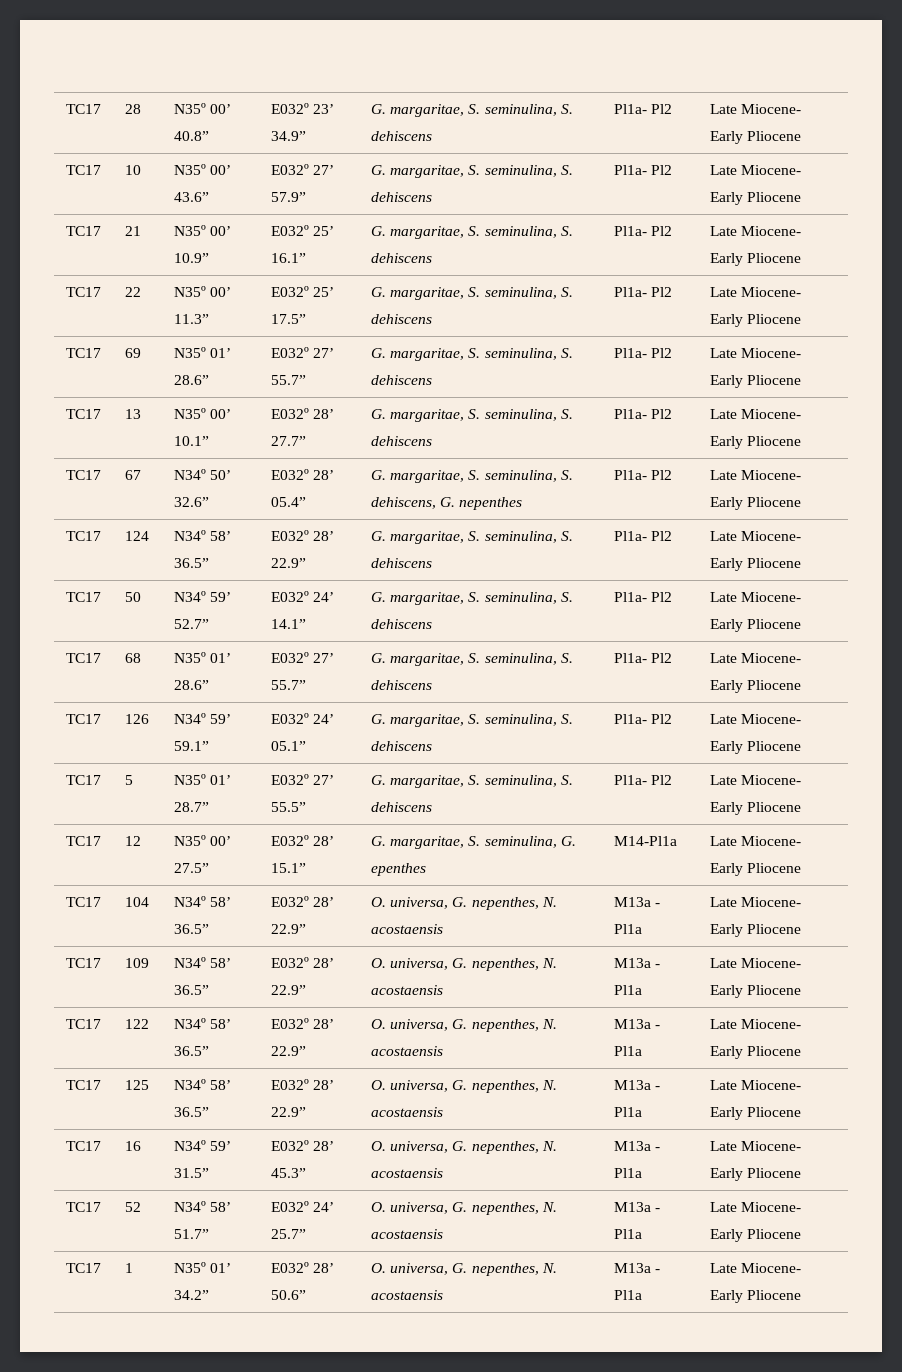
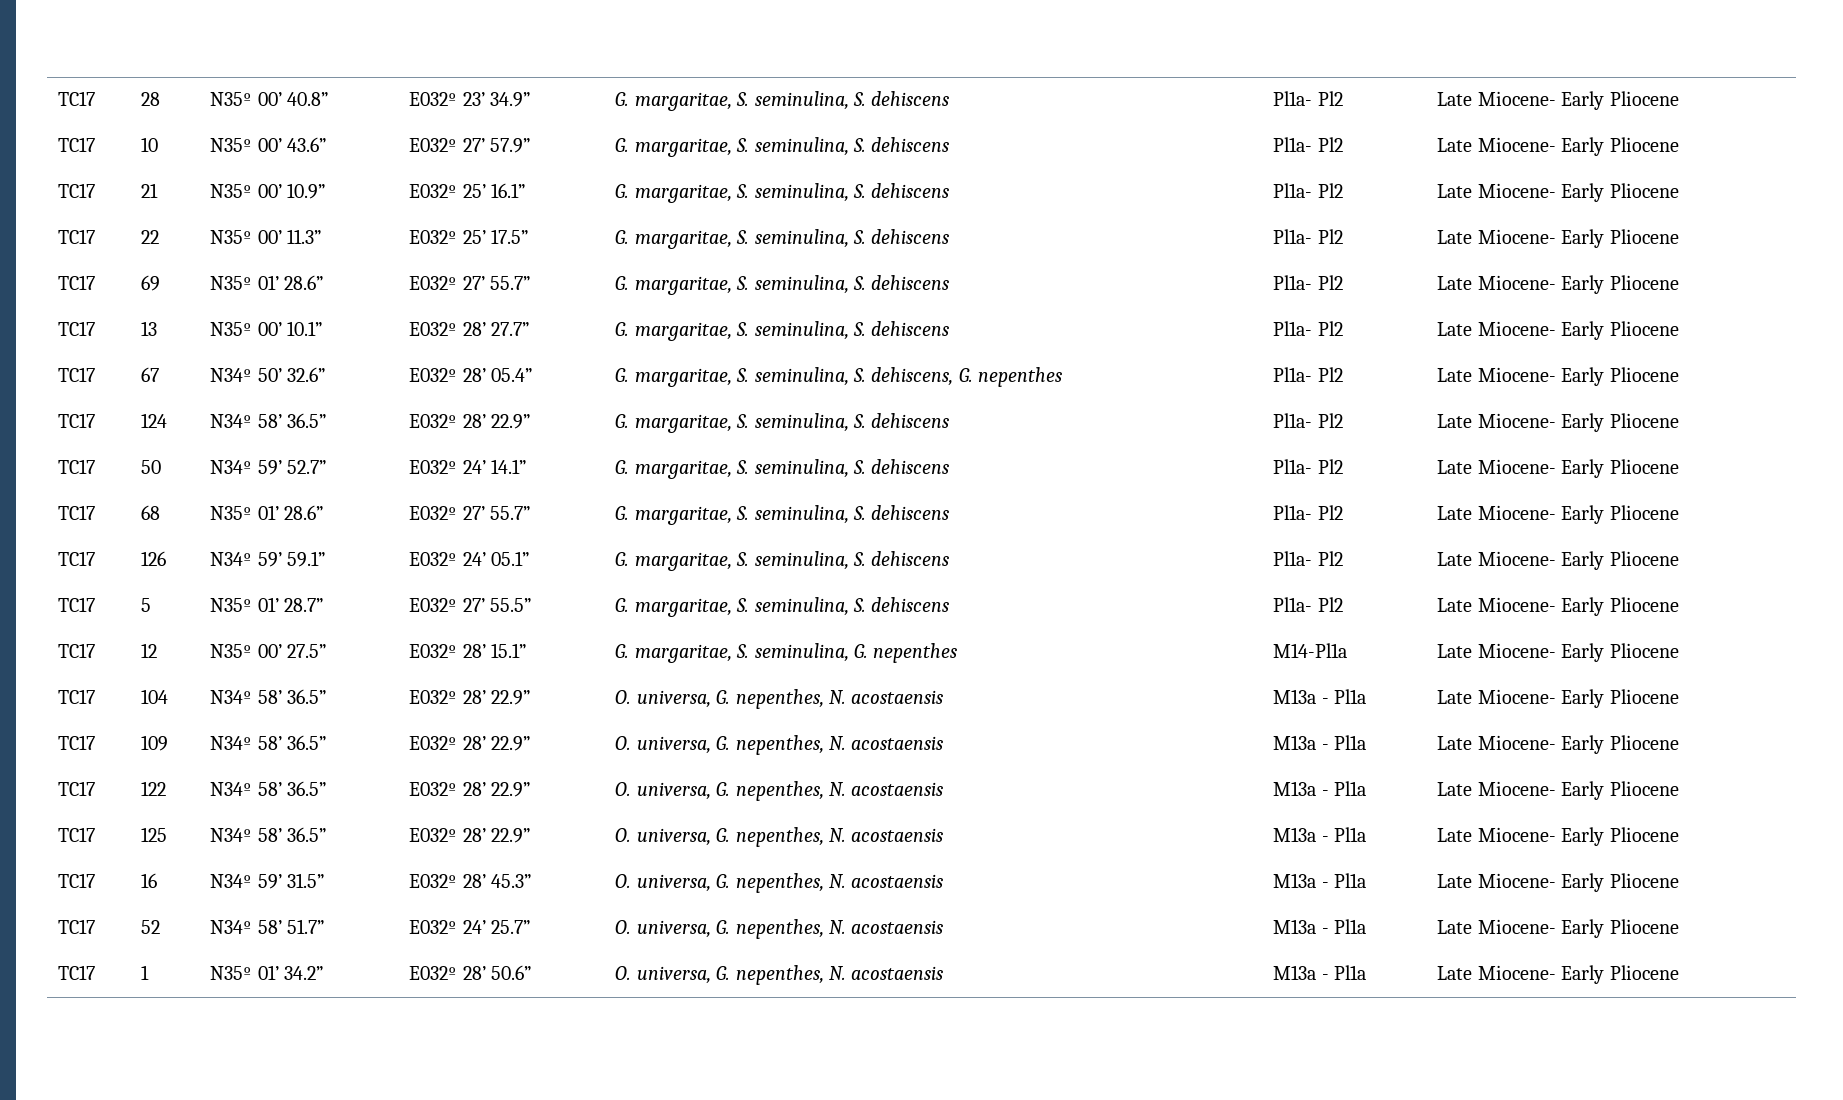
[370,863,426,876] epenthes -> [873,643,958,663] nepenthes

